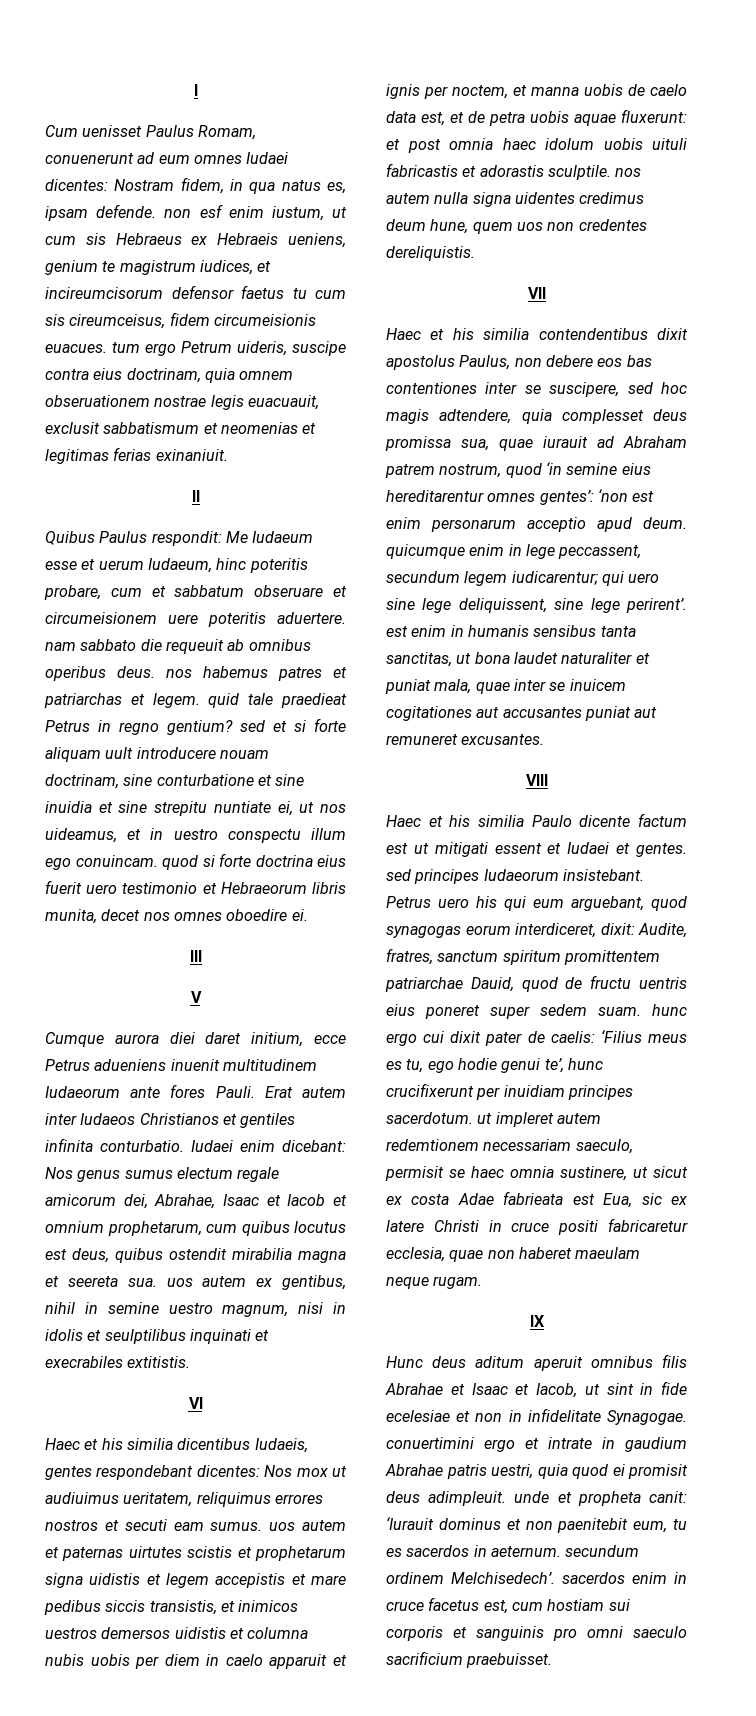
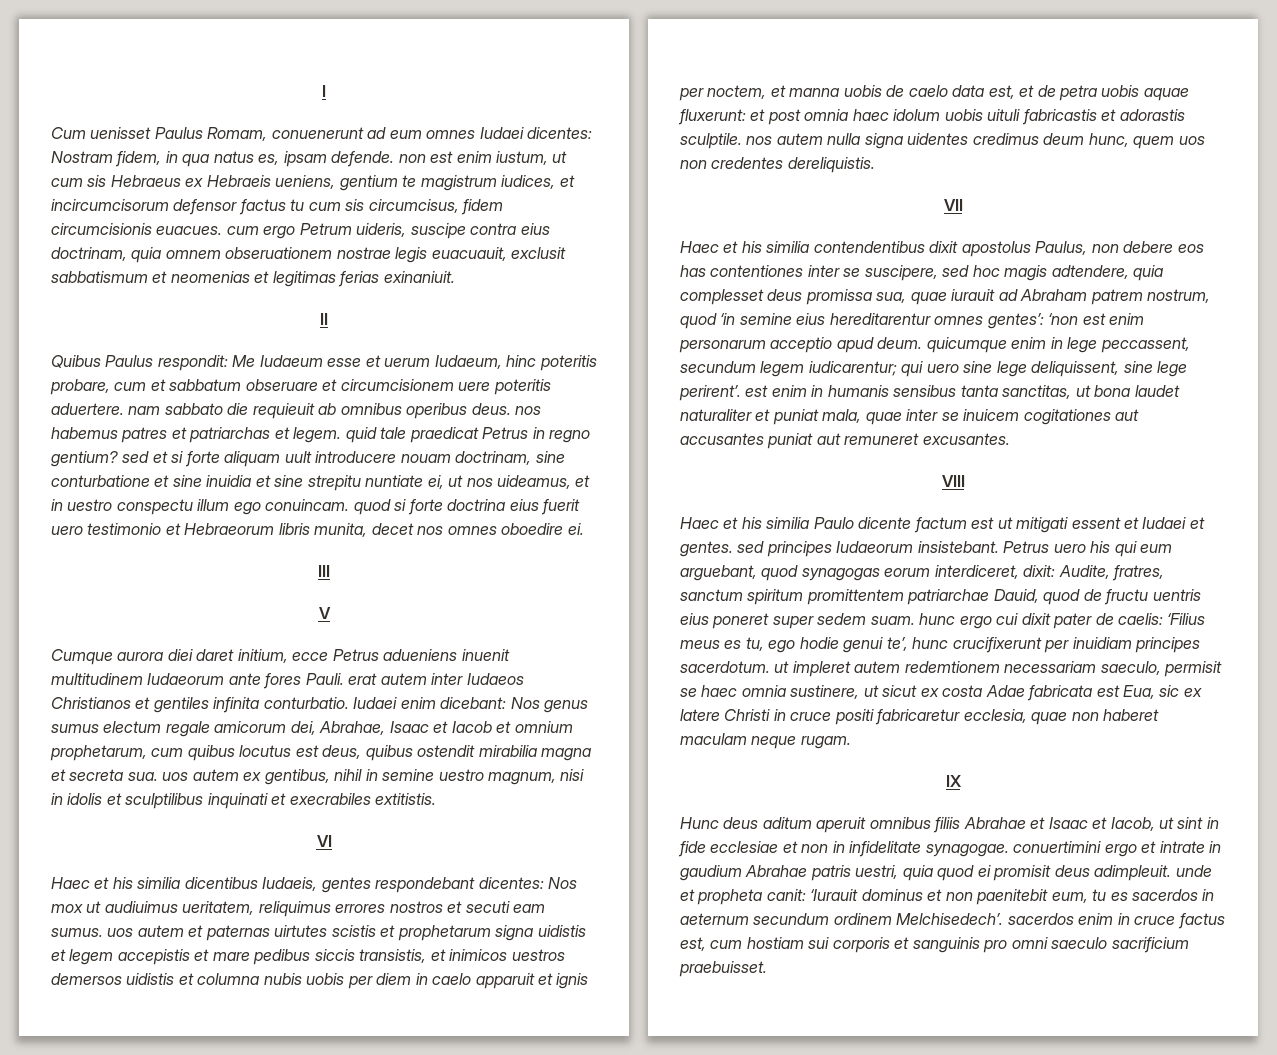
[199,204,223,218] esf -> [430,151,454,163] est
[45,260,98,275] genium -> [339,175,398,191] gentium
[45,285,346,299] [45,312,316,329] [45,342,140,353] incireumcisorum defensor faetus tu cum sis cireumceisus, fidem circumeisionis euacues. tum -> [51,199,504,215] [51,223,259,235] incircumcisorum defensor factus tu cum sis circumcisus, fidem circumcisionis euacues. cum
[45,612,157,624] circumeisionem -> [340,379,454,391] circumcisionem
[165,639,224,654] requeuit -> [252,403,315,419] requieuit
[280,693,347,708] praedieat -> [409,427,479,443] praedicat
[264,1086,293,1098] Erat -> [348,673,378,685] erat
[67,1276,118,1287] seereta -> [69,769,124,781] secreta
[104,1329,186,1344] seulptilibus -> [125,793,204,809] sculptilibus
[430,219,469,234] hune, -> [1088,133,1129,147] hunc,
[626,355,652,367] bas -> [680,265,706,277] has
[503,1191,564,1205] fabrieata -> [1027,685,1093,701] fabricata
[575,1247,641,1259] maeulam -> [680,733,747,745] maculam
[662,1354,687,1368] filis -> [933,817,961,833] filiis
[386,1410,450,1422] ecelesiae -> [710,841,779,853] ecclesiae
[607,1410,687,1425] Synagogae. -> [925,844,1009,857] synagogae.
[490,1546,561,1557] aeternum. -> [680,913,749,925] aeternum
[428,1597,480,1611] facetus -> [1177,913,1225,929] factus

